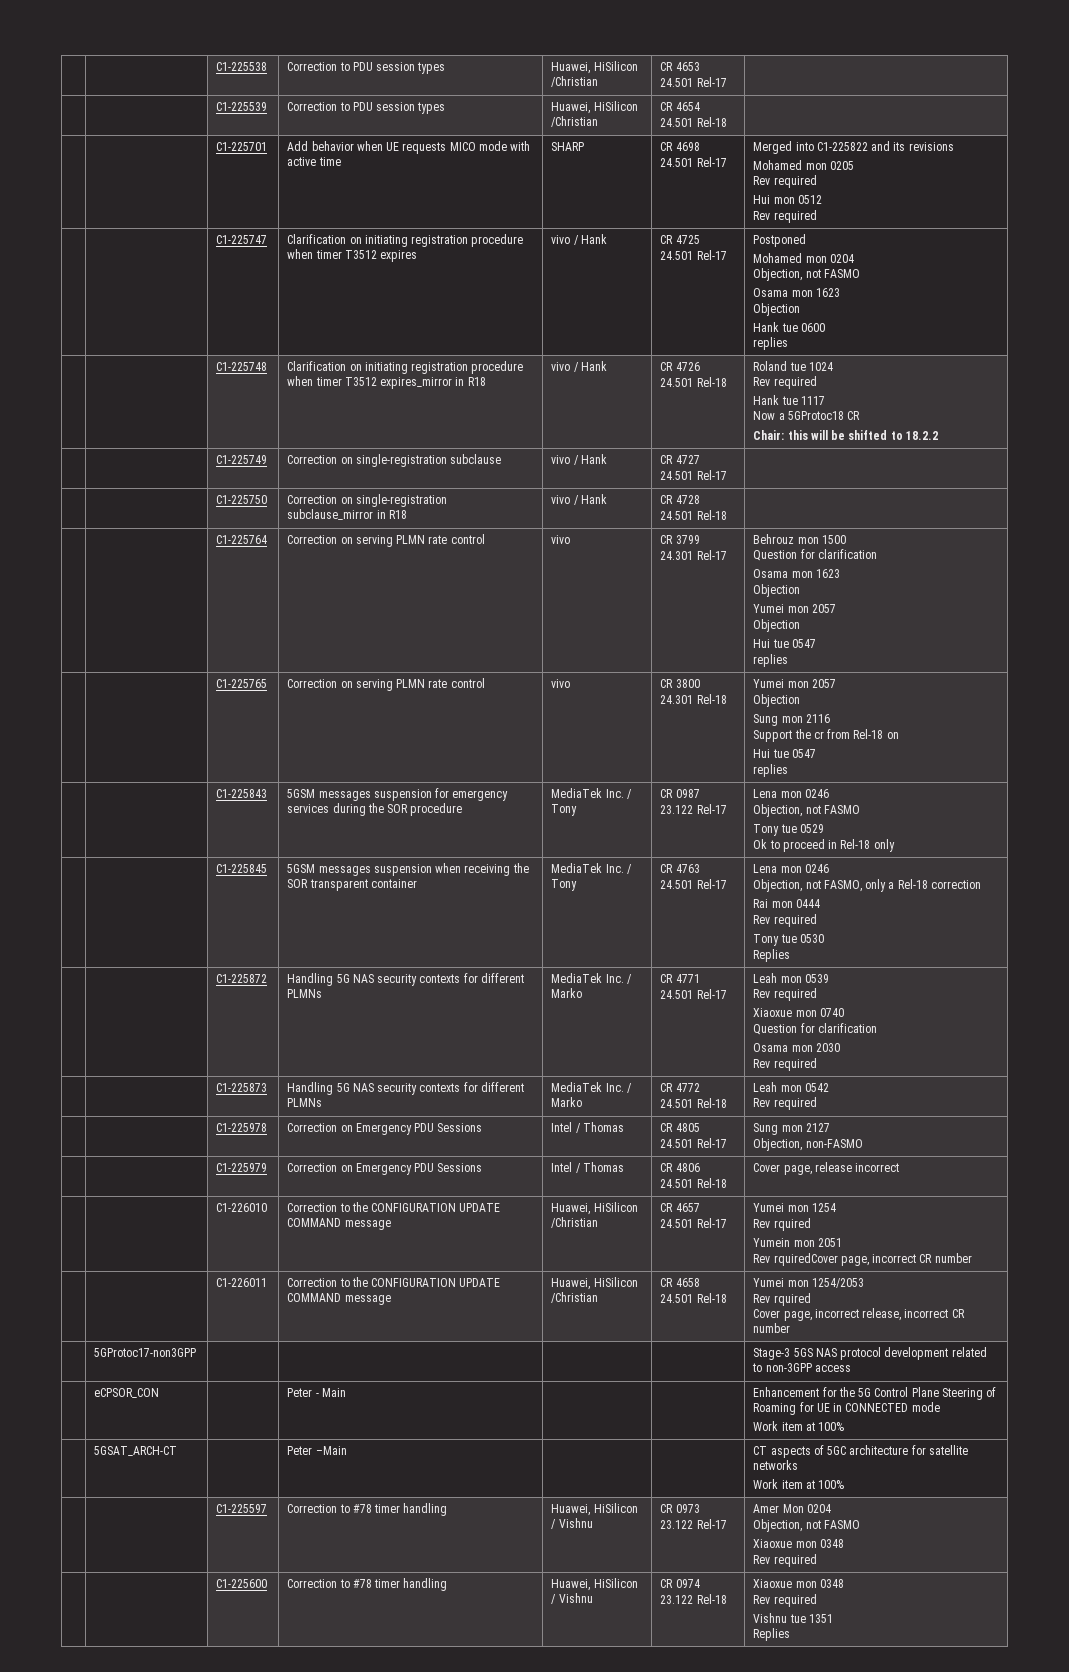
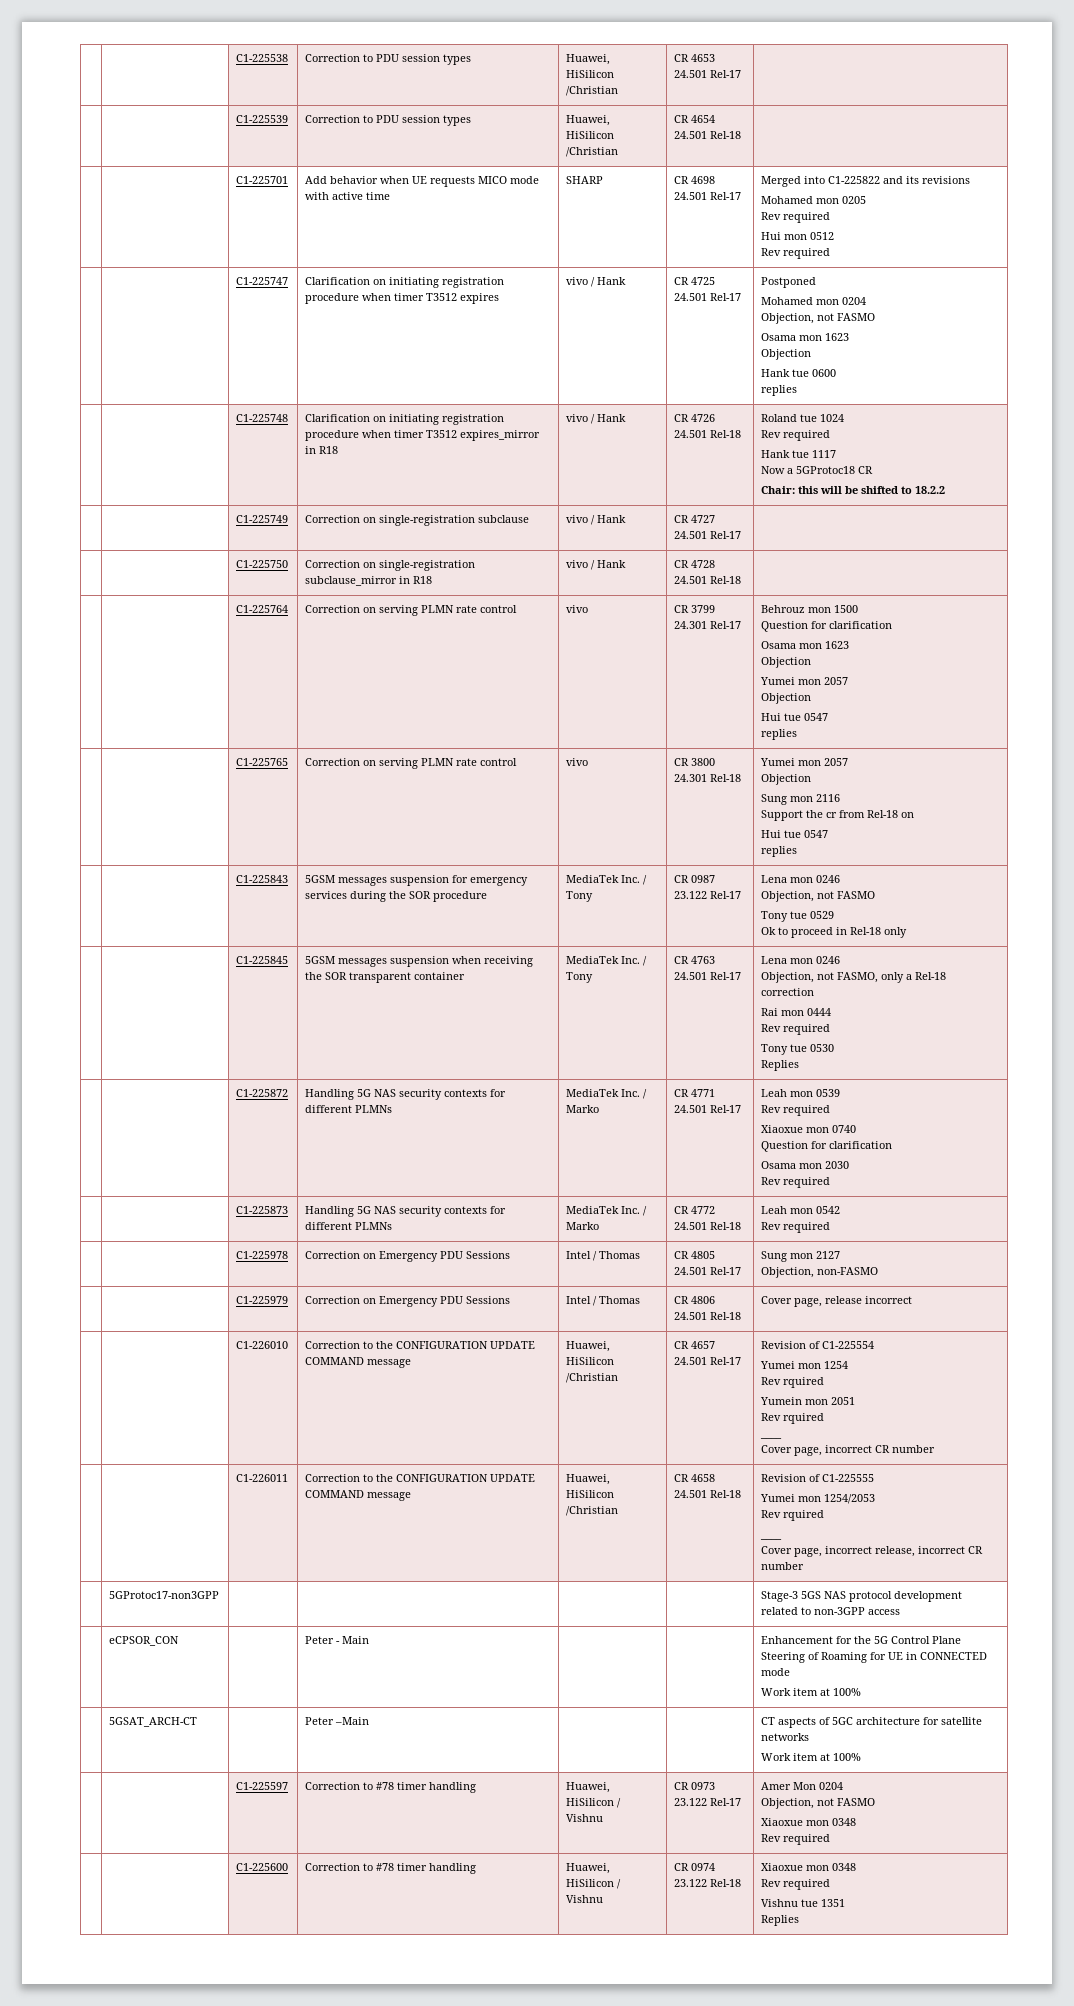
(727, 1223) none -> [760,1341,874,1349] Revision of C1-225554 //
[773,1253,838,1266] rquiredCover -> [782,1413,824,1424] [759,1437,782,1439] [760,1445,792,1453] rquired // ____ // Cover
(727, 1298) none -> [760,1474,874,1482] Revision of C1-225555 //
(811, 1299) none -> [759,1538,782,1540] // ____

